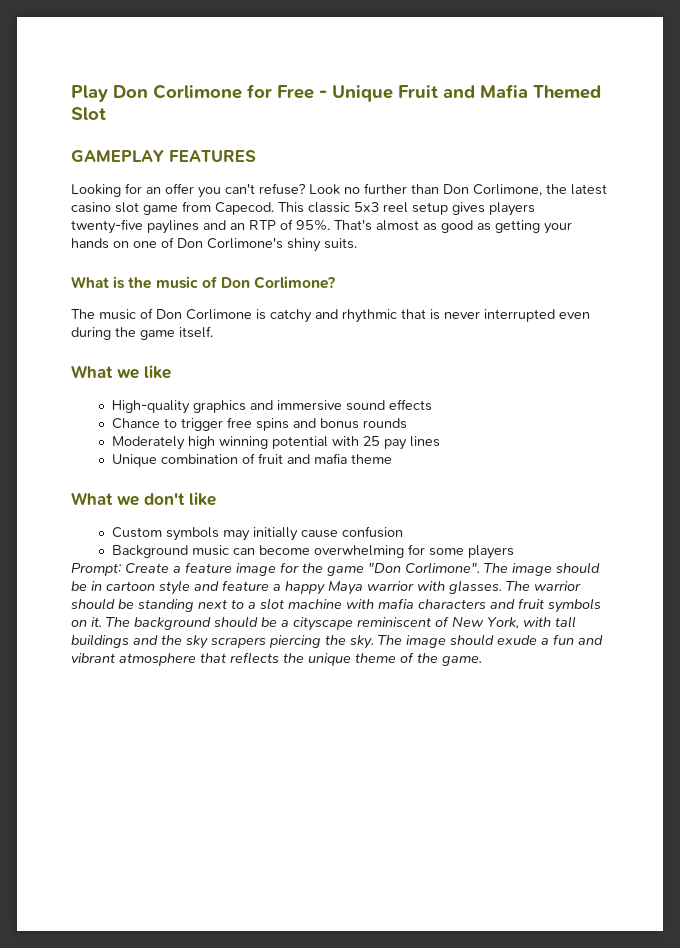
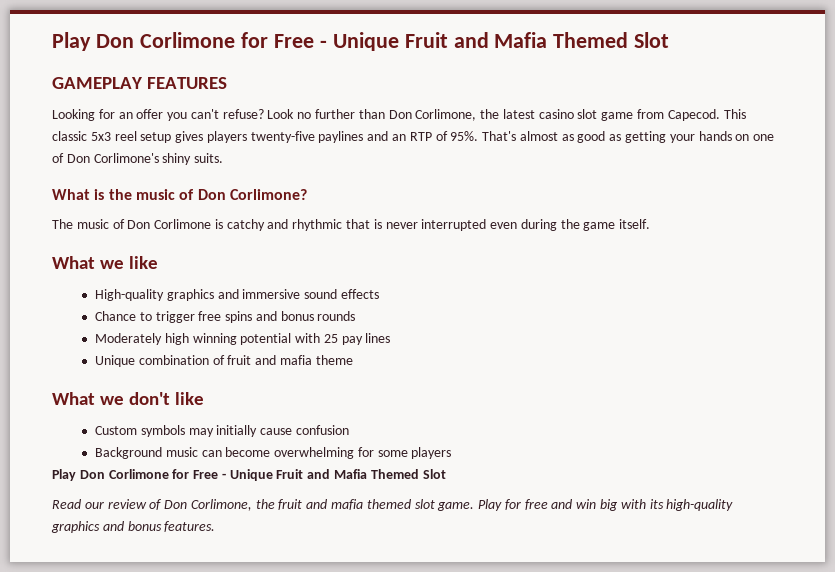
[71,562,600,576] [71,580,581,595] [71,598,601,613] [71,616,576,631] [71,634,603,649] [71,652,482,666] Prompt: Create a feature image for the game "Don Corlimone". The image should be in cartoon style and feature a happy Maya warrior with glasses. The warrior should be standing next to a slot machine with mafia characters and fruit symbols on it. The background should be a cityscape reminiscent of New York, with tall buildings and the sky scrapers piercing the sky. The image should exude a fun and vibrant atmosphere that reflects the unique theme of the game. -> [52,469,446,481] [52,499,734,511] [51,521,216,533] Play Don Corlimone for Free - Unique Fruit and Mafia Themed Slot // Read our review of Don Corlimone, the fruit and mafia themed slot game. Play for free and win big with its high-quality graphics and bonus features.

